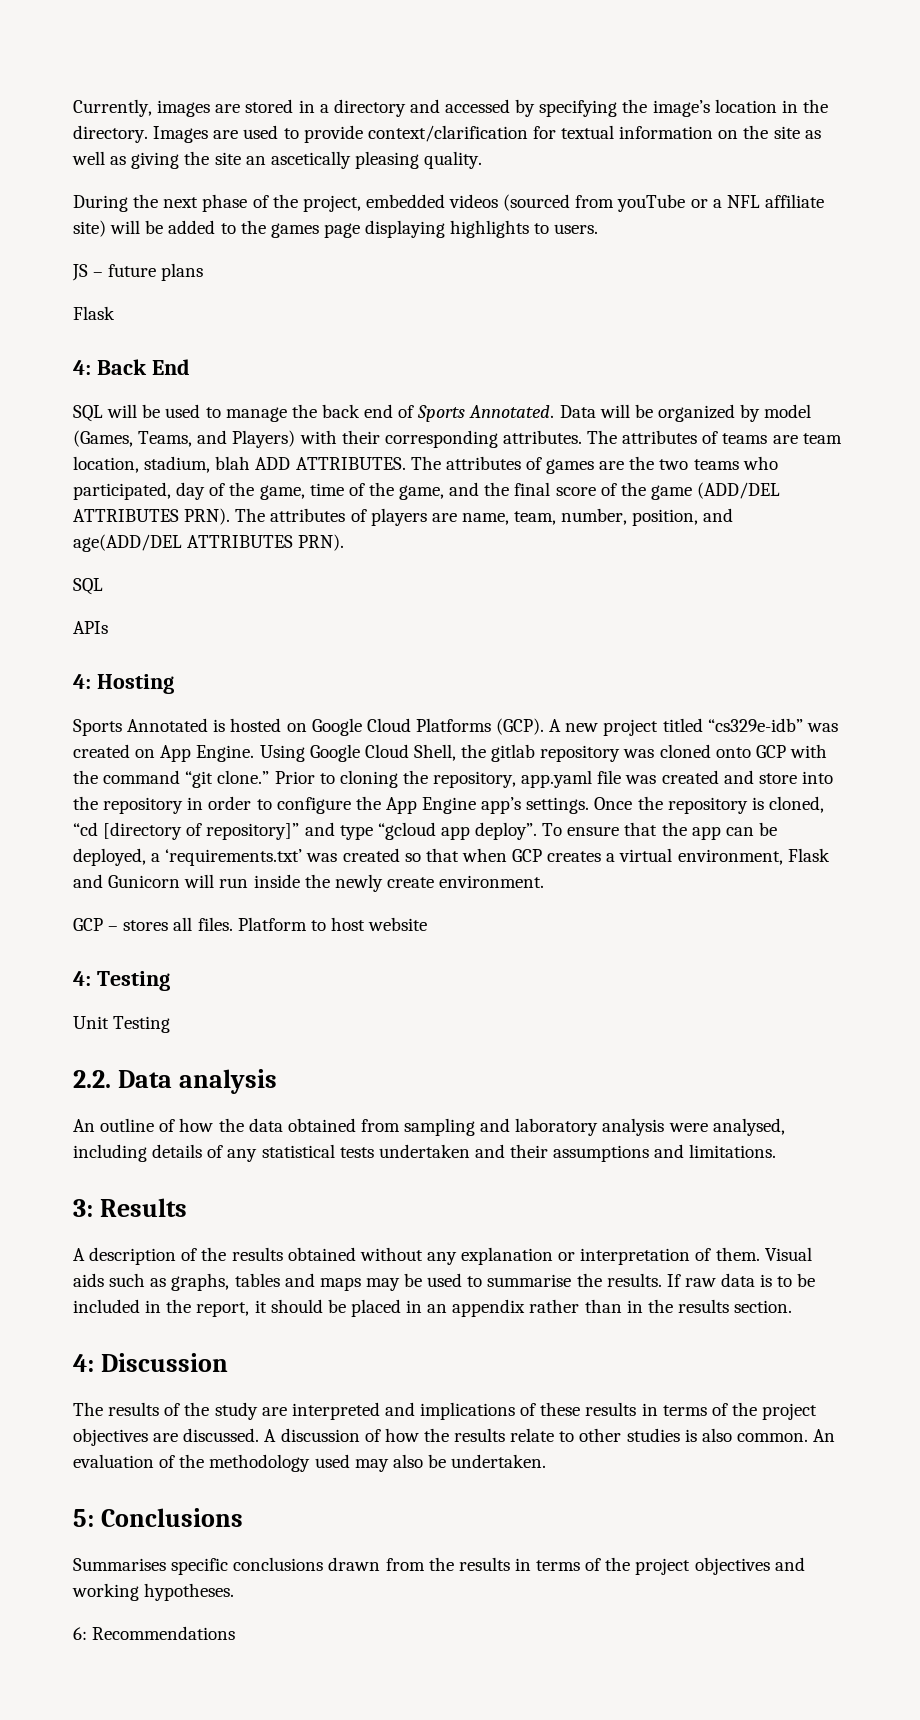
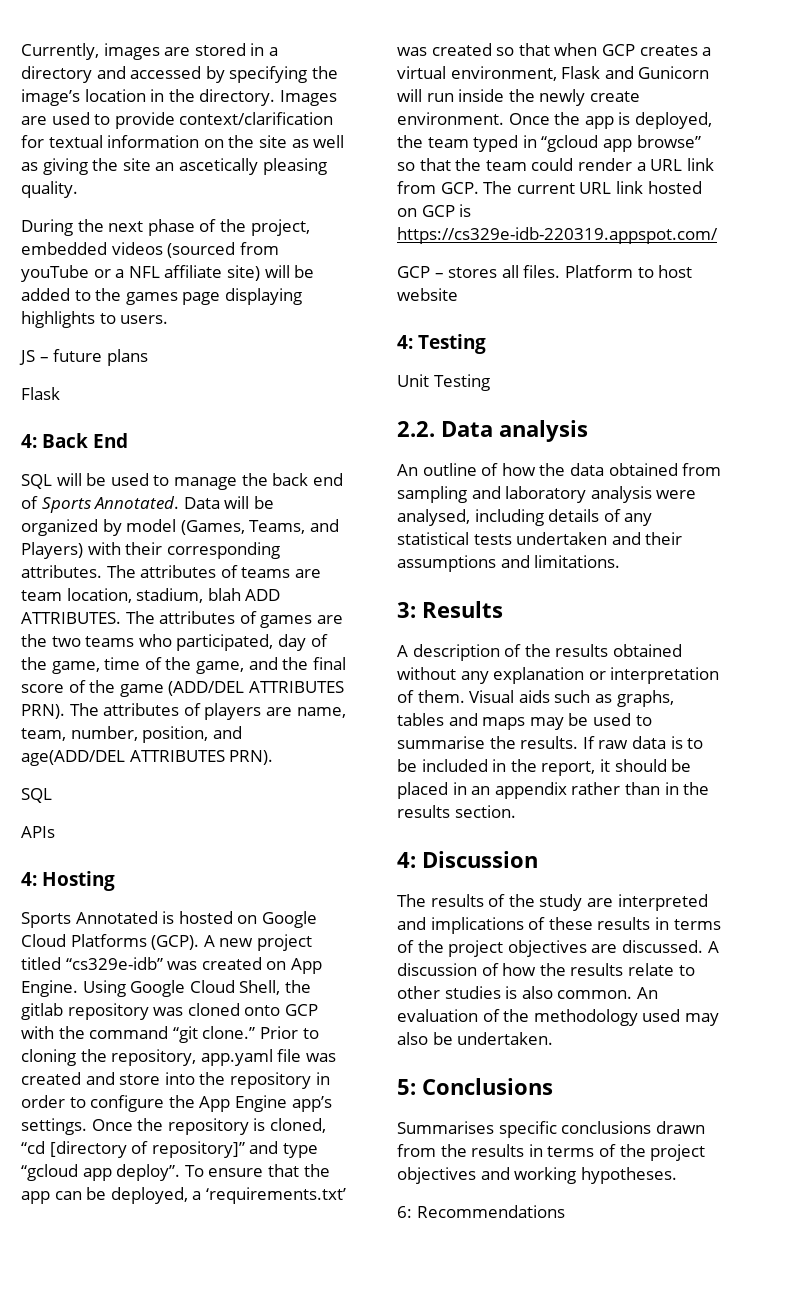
(545, 881) none -> [508,112,712,129] [397,135,701,152] [397,158,714,171] [397,181,702,194] [397,204,472,217] [397,227,718,244] Once the app is deployed, the team typed in “gcloud app browse” so that the team could render a URL link from GCP. The current URL link hosted on GCP is https://cs329e-idb-220319.appspot.com/

